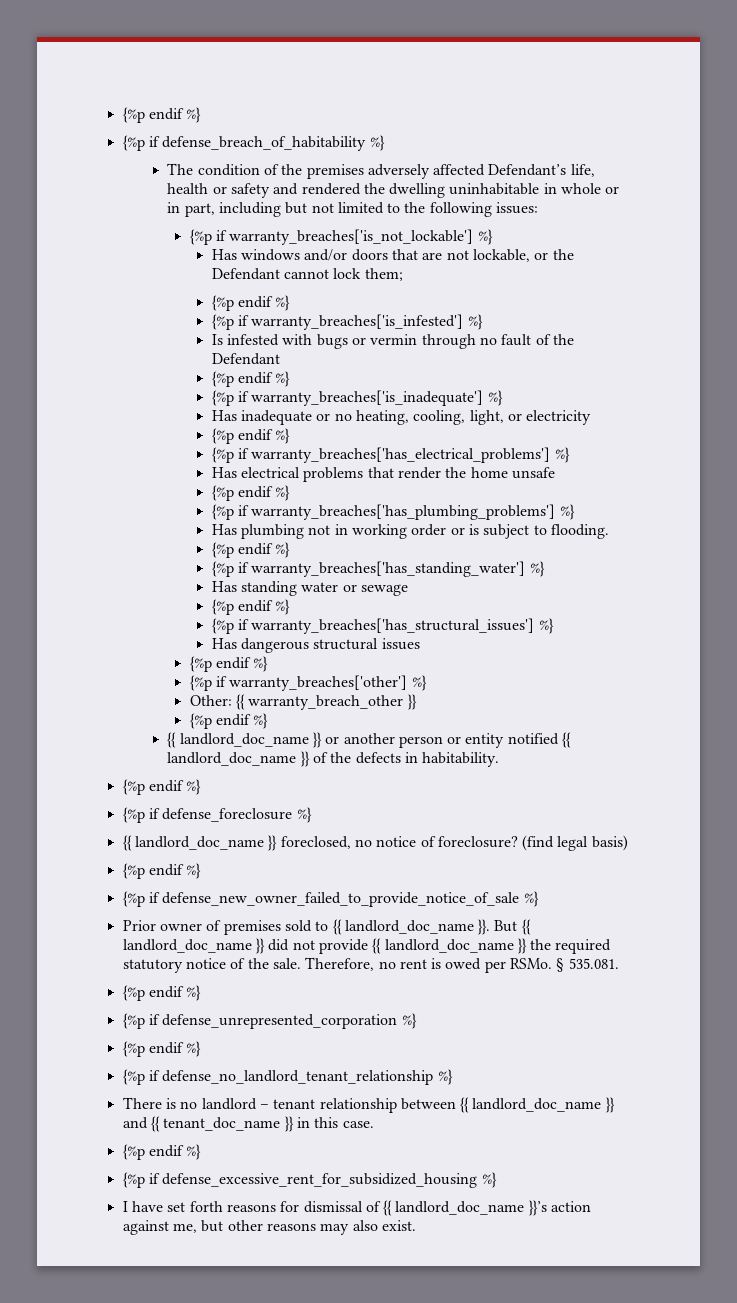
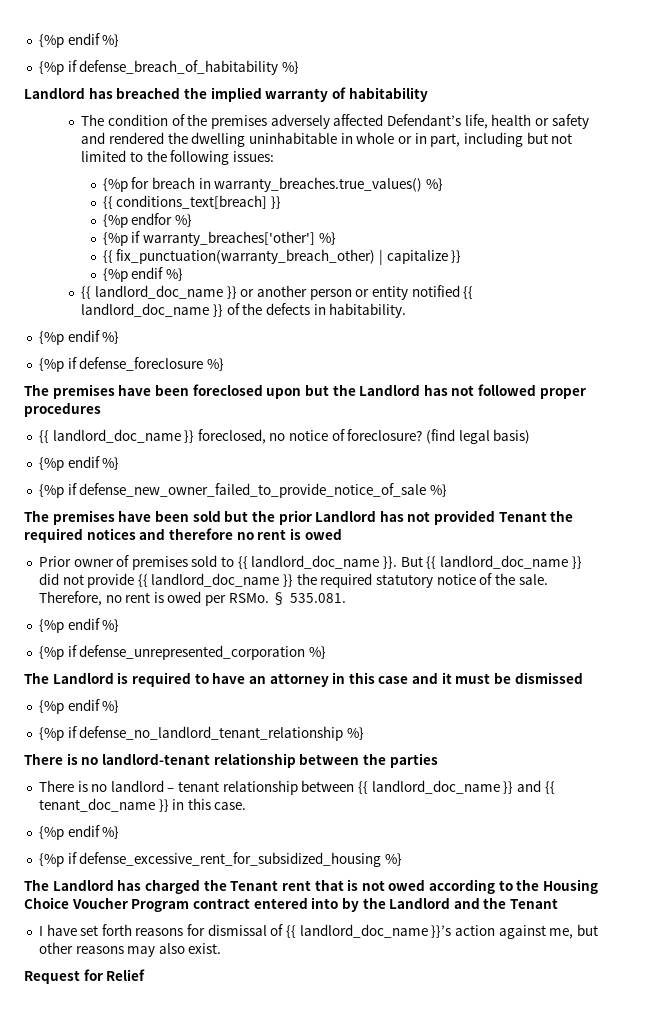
(385, 143) none -> [24,87,428,102] // Landlord has breached the implied warranty of habitability
[215,229,493,245] [211,249,574,262] [211,268,403,281] [211,295,291,311] [211,314,483,330] [211,334,575,349] [211,353,280,365] [211,371,291,387] [211,390,503,406] [211,410,592,425] [211,428,291,444] [211,447,570,463] [211,467,556,482] [211,485,291,501] [211,504,575,520] [211,524,610,539] [211,542,291,558] [211,561,545,577] [211,581,409,596] [211,599,291,615] [211,618,554,634] [211,638,420,653] [189,656,251,672] if warranty_breaches['is_not_lockable'] %} // Has windows and/or doors that are not lockable, or the Defendant cannot lock them; // {%p endif %} // {%p if warranty_breaches['is_infested'] %} // Is infested with bugs or vermin through no fault of the Defendant // {%p endif %} // {%p if warranty_breaches['is_inadequate'] %} // Has inadequate or no heating, cooling, light, or electricity // {%p endif %} // {%p if warranty_breaches['has_electrical_problems'] %} // Has electrical problems that render the home unsafe // {%p endif %} // {%p if warranty_breaches['has_plumbing_problems'] %} // Has plumbing not in working order or is subject to flooding. // {%p endif %} // {%p if warranty_breaches['has_standing_water'] %} // Has standing water or sewage // {%p endif %} // {%p if warranty_breaches['has_structural_issues'] %} // Has dangerous structural issues // {%p endif -> [131,177,443,192] [102,195,282,209] [102,213,173,228] for breach in warranty_breaches.true_values() %} // {{ conditions_text[breach] }} // {%p endfor
[189,694,404,710] Other: {{ warranty_breach_other -> [102,249,448,265] {{ fix_punctuation(warranty_breach_other) | capitalize
(312, 815) none -> [24,384,586,399] [24,402,101,417] // The premises have been foreclosed upon but the Landlord has not followed proper procedures
(539, 899) none -> [24,510,574,525] [24,528,342,543] // The premises have been sold but the prior Landlord has not provided Tenant the required notices and therefore no rent is owed
(417, 1021) none -> [24,672,583,687] // The Landlord is required to have an attorney in this case and it must be dismissed
(453, 1077) none -> [24,753,438,768] // There is no landlord-tenant relationship between the parties
(497, 1180) none -> [24,879,599,894] [24,897,559,912] // The Landlord has charged the Tenant rent that is not owed according to the Housing Choice Voucher Program contract entered into by the Landlord and the Tenant
(416, 1225) none -> [24,969,146,984] // Request for Relief

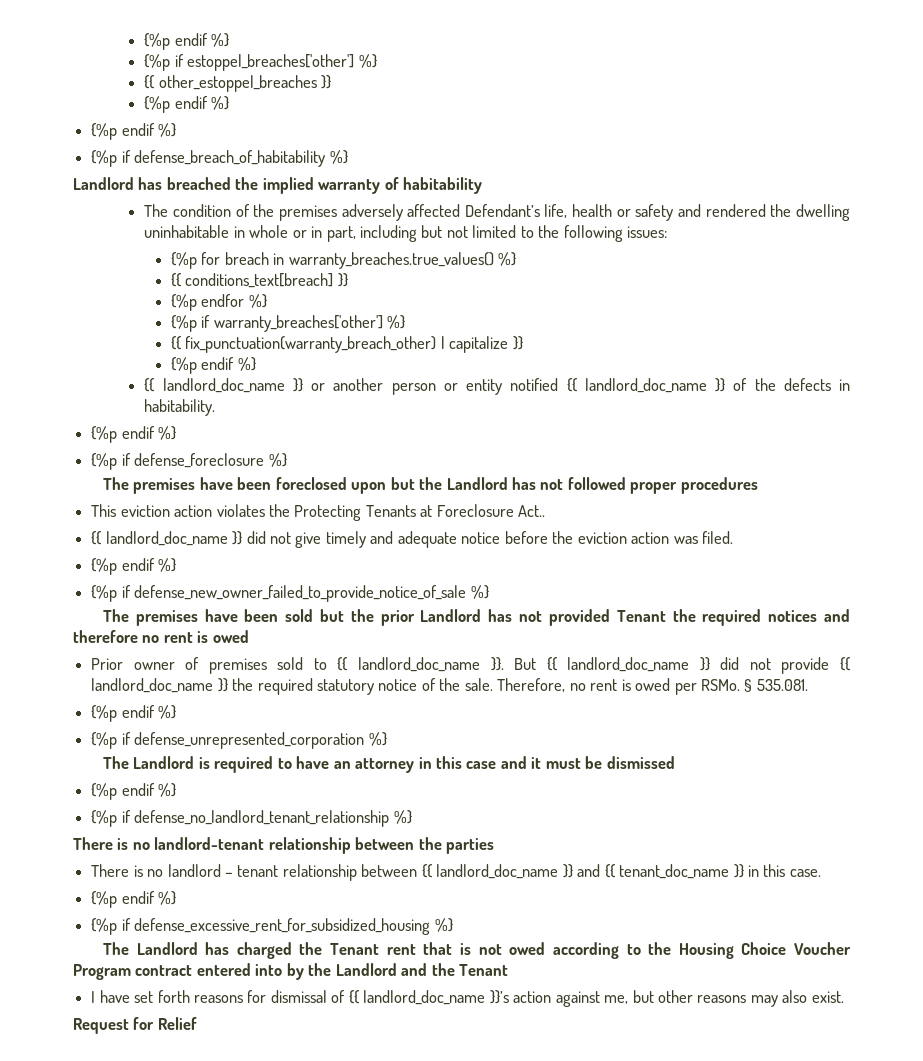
[38,33,120,48] {%p endif %} -> [144,33,230,50] [144,54,377,71] [144,75,332,92] [144,96,230,113] [91,123,177,140] {%p endif %} // {%p if estoppel_breaches['other'] %} // {{ other_estoppel_breaches }} // {%p endif %} // {%p endif %}
[38,429,531,444] {{ landlord_doc_name }} foreclosed, no notice of foreclosure? (find legal basis) -> [91,504,546,521] [91,531,733,548] This eviction action violates the Protecting Tenants at Foreclosure Act.. // {{ landlord_doc_name }} did not give timely and adequate notice before the eviction action was filed.

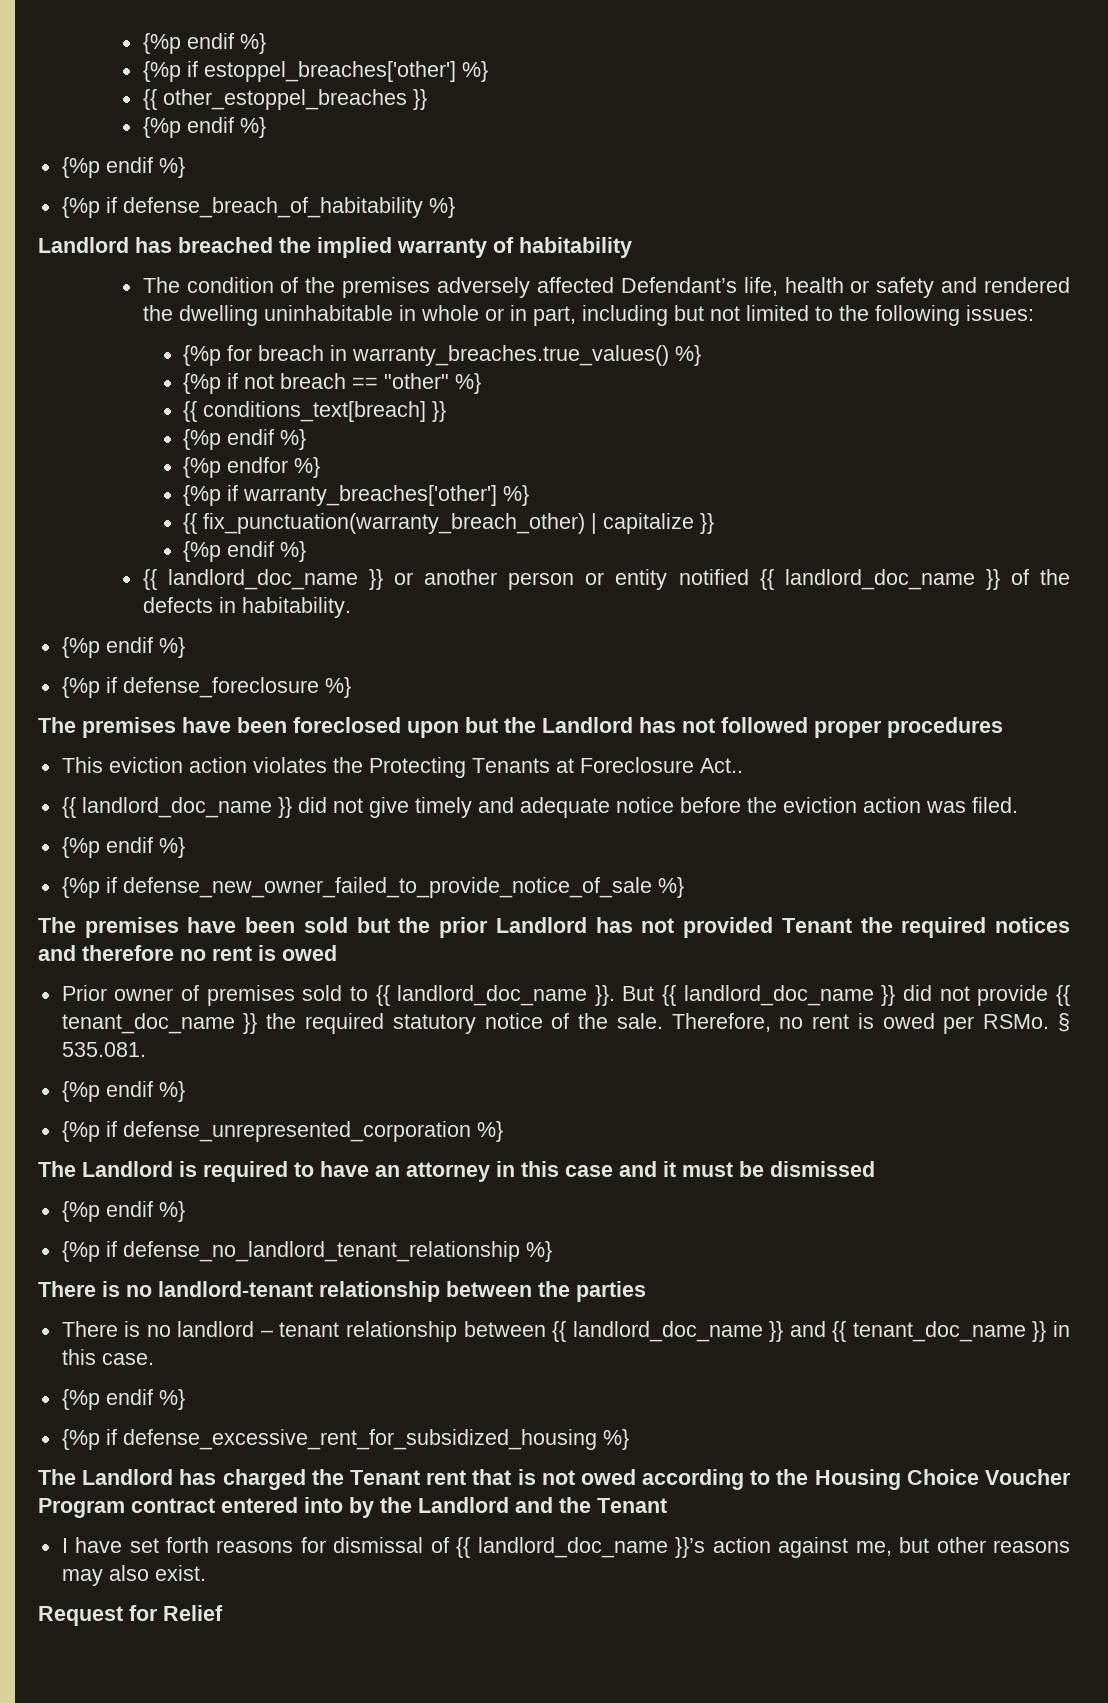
(517, 259) none -> [183,373,482,394] // {%p if not breach == "other" %}
(348, 280) none -> [183,429,307,450] // {%p endif %}
[91,678,214,693] landlord_doc_name -> [61,1013,235,1034] tenant_doc_name

